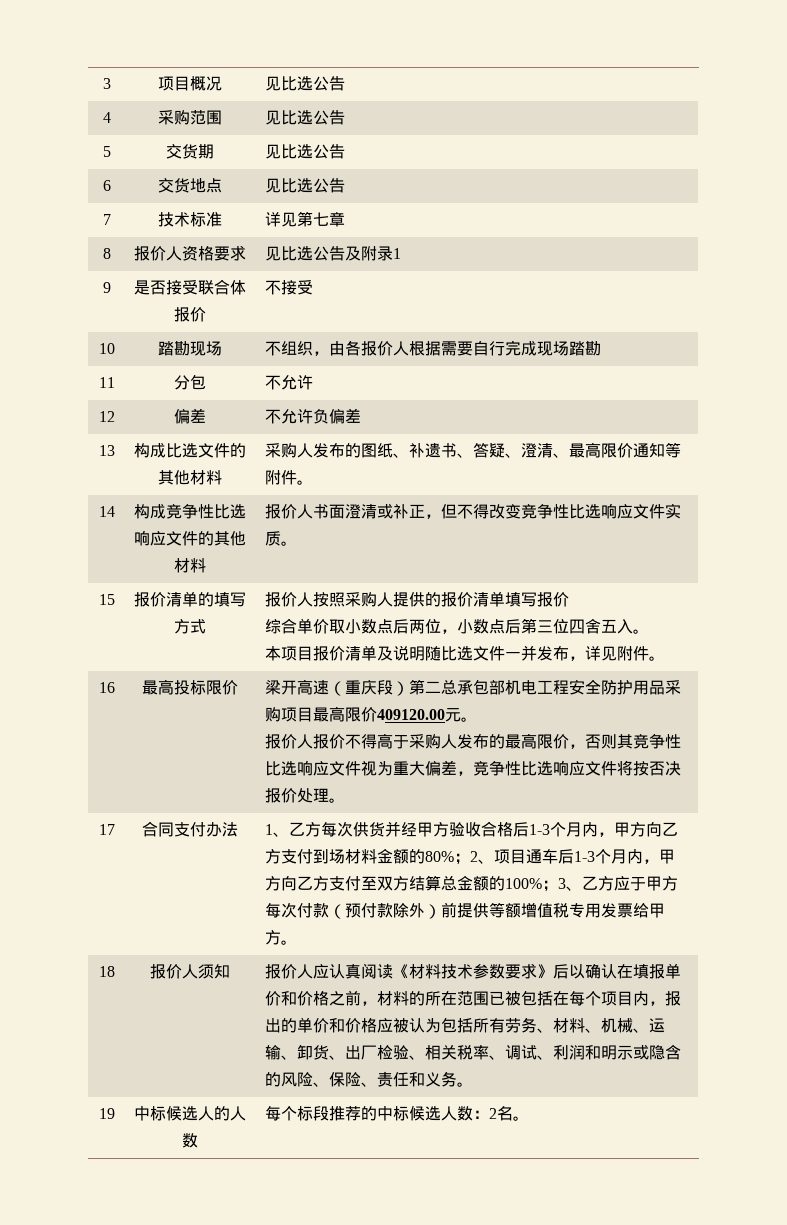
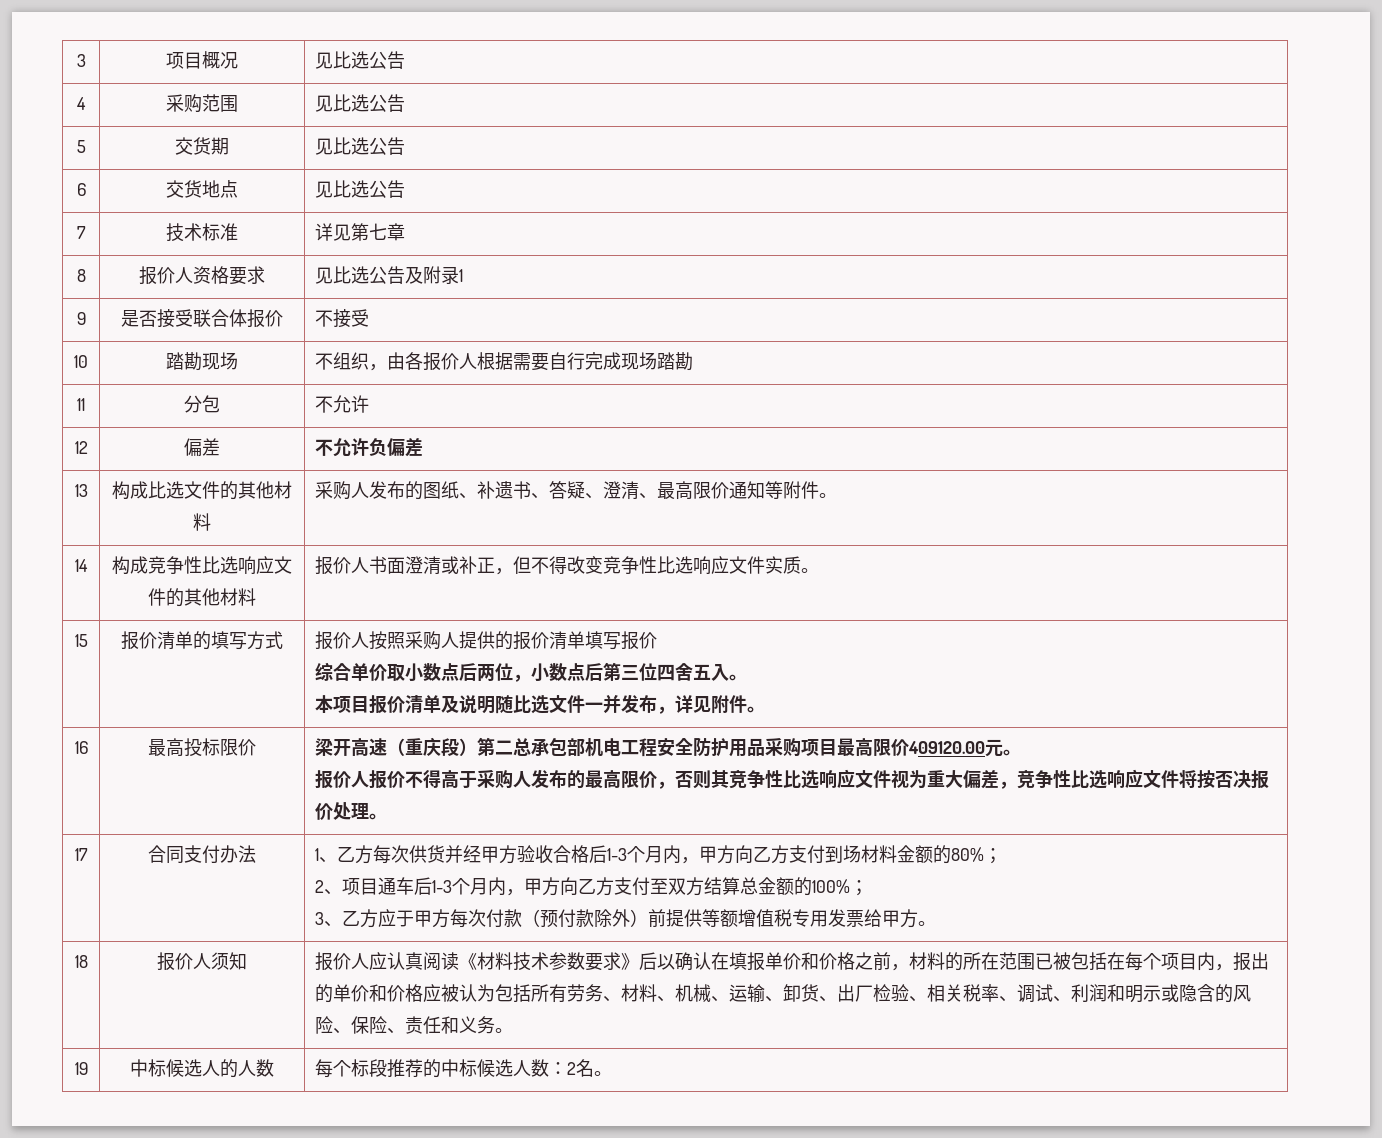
(470, 859) none -> (1003, 856) //
(558, 886) none -> (869, 888) //

